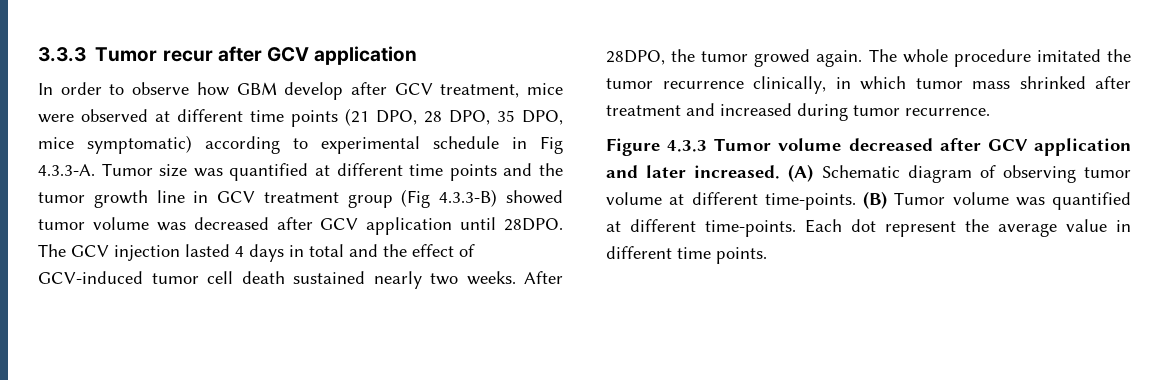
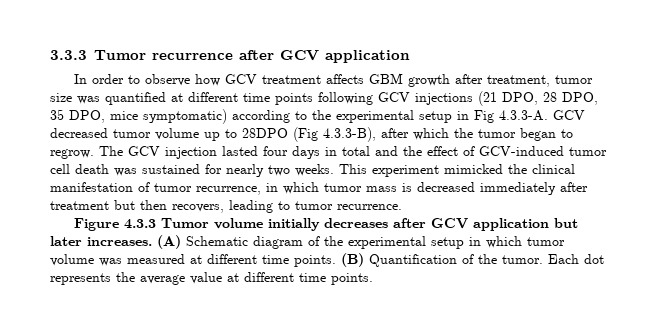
[162,50,213,62] recur -> [152,53,233,60] recurrence
[236,82,563,100] [38,109,338,127] GBM develop after GCV treatment, mice were observed at different time points -> [225,73,594,87] [50,92,473,105] GCV treatment affects GBM growth after treatment, tumor size was quantified at different time points following GCV injections
[321,136,563,154] [38,163,564,181] [38,189,563,208] [38,217,563,235] experimental schedule in Fig 4.3.3-A. Tumor size was quantified at different time points and the tumor growth line in GCV treatment group (Fig 4.3.3-B) showed tumor volume was decreased after GCV application until 28DPO. -> [312,110,585,123] [50,127,573,142] [50,149,94,159] the experimental setup in Fig 4.3.3-A. GCV decreased tumor volume up to 28DPO (Fig 4.3.3-B), after which the tumor began to regrow.
[235,246,244,257] 4 -> [263,146,288,156] four
[293,271,563,289] [606,49,1131,67] [606,76,1131,94] [606,103,848,121] sustained nearly two weeks. After 28DPO, the tumor growed again. The whole procedure imitated the tumor recurrence clinically, in which tumor mass shrinked after treatment and increased during -> [114,164,575,177] [50,182,588,195] [50,200,290,213] was sustained for nearly two weeks. This experiment mimicked the clinical manifestation of tumor recurrence, in which tumor mass is decreased immediately after treatment but then recovers, leading to
[848,138,1131,156] [606,165,781,179] decreased after GCV application and later increased. -> [268,218,579,231] [50,236,152,246] initially decreases after GCV application but later increases.
[1002,165,1131,183] [606,191,1131,210] [606,219,796,237] observing tumor volume at different time-points. (B) Tumor volume was quantified at different time-points. -> [324,236,565,249] [50,253,543,267] the experimental setup in which tumor volume was measured at different time points. (B) Quantification of the tumor.
[885,221,956,237] represent -> [50,273,111,285] represents
[1116,220,1131,232] in -> [227,273,239,282] at

